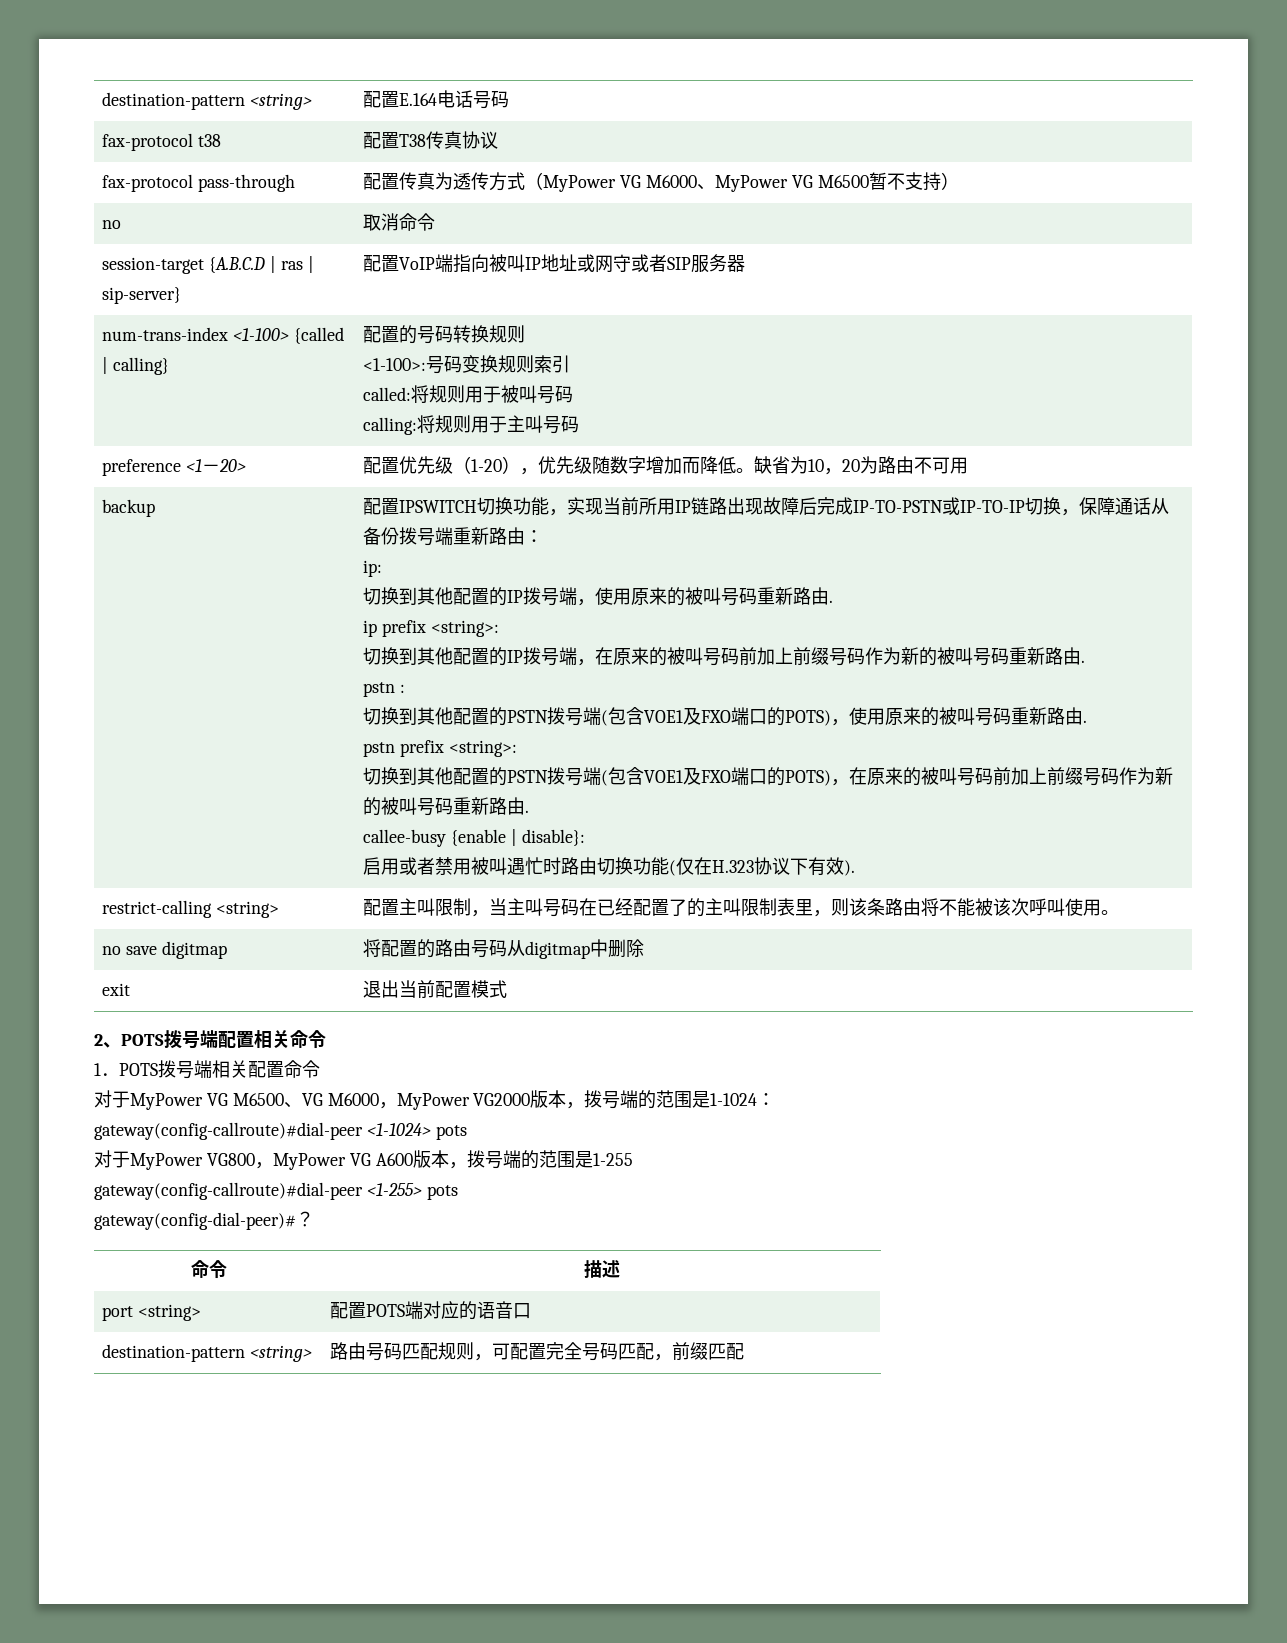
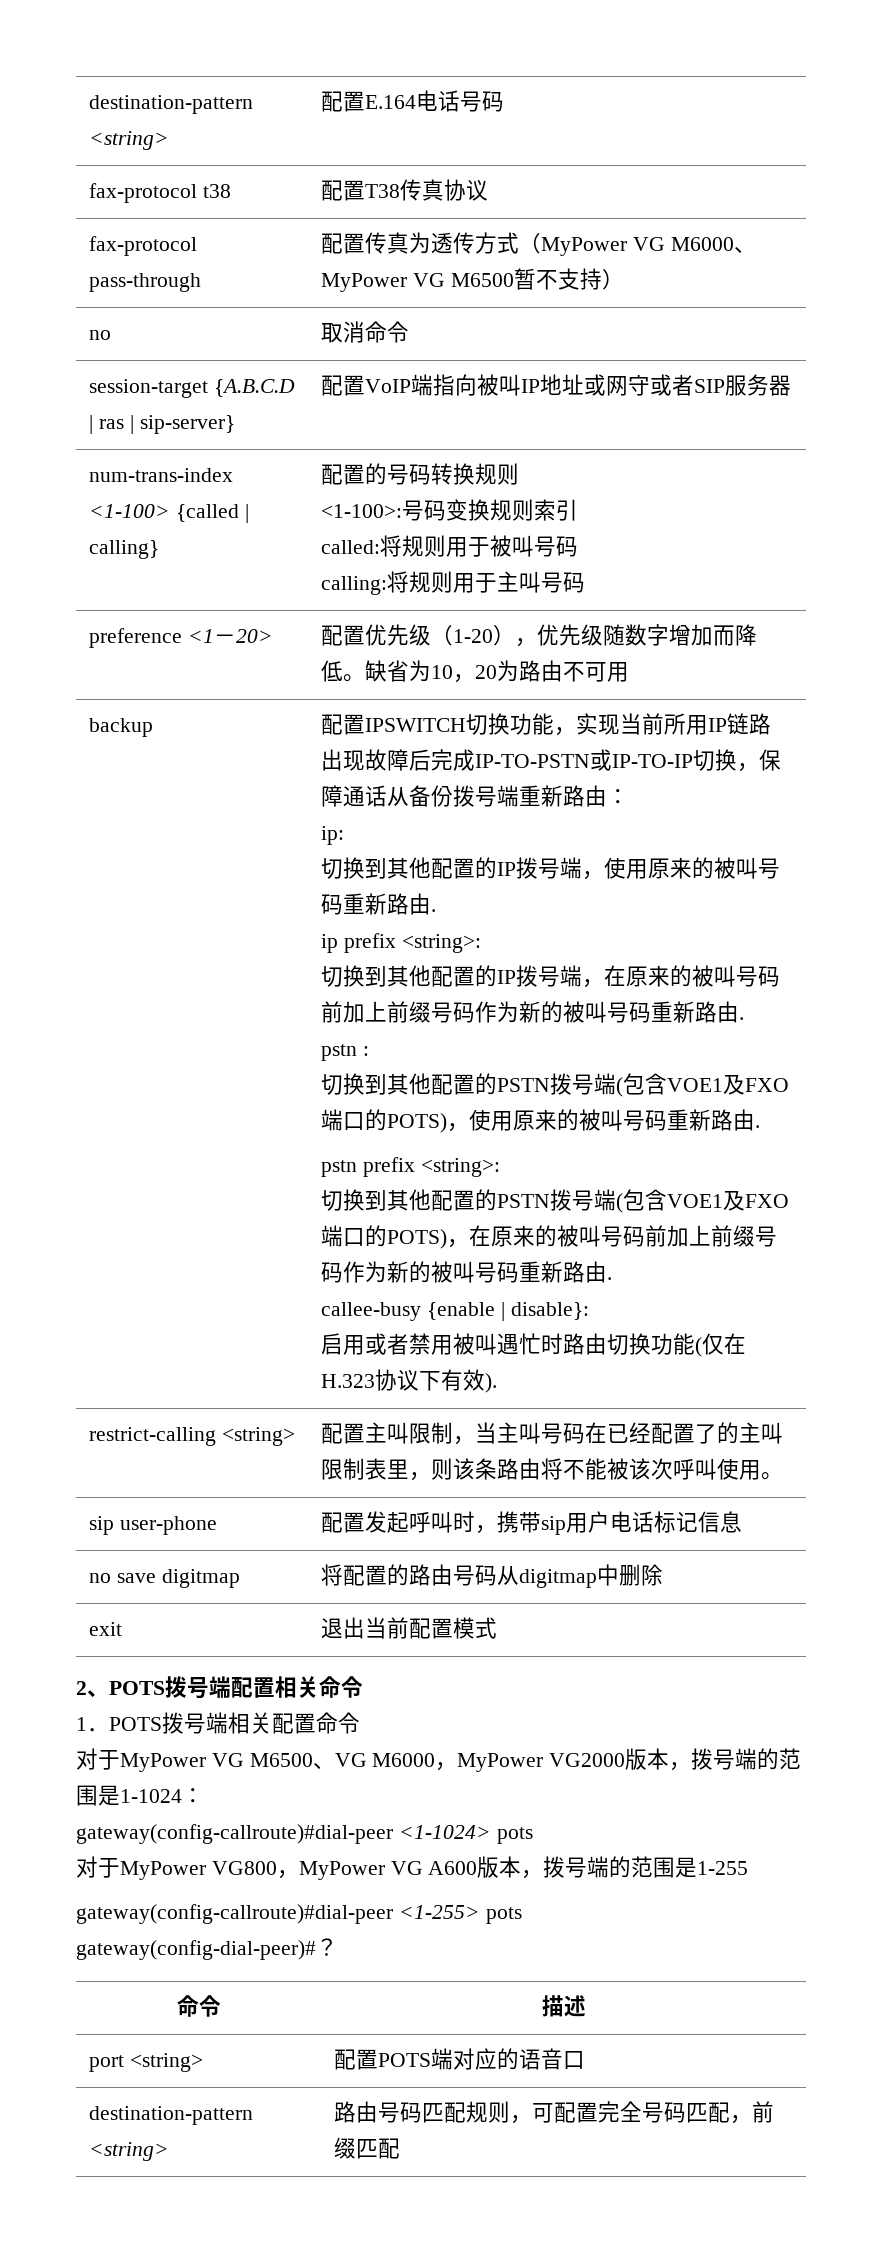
(1120, 912) none -> [89,1516,218,1535] [321,1511,743,1535] // sip user-phone | 配置发起呼叫时，携带sip用户电话标记信息

